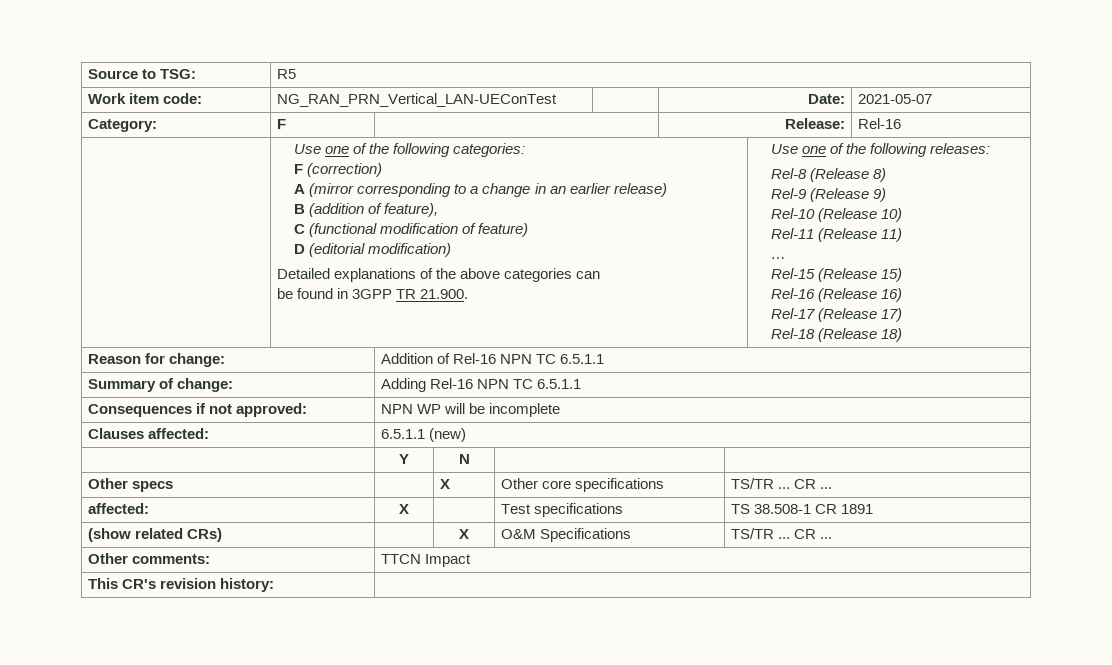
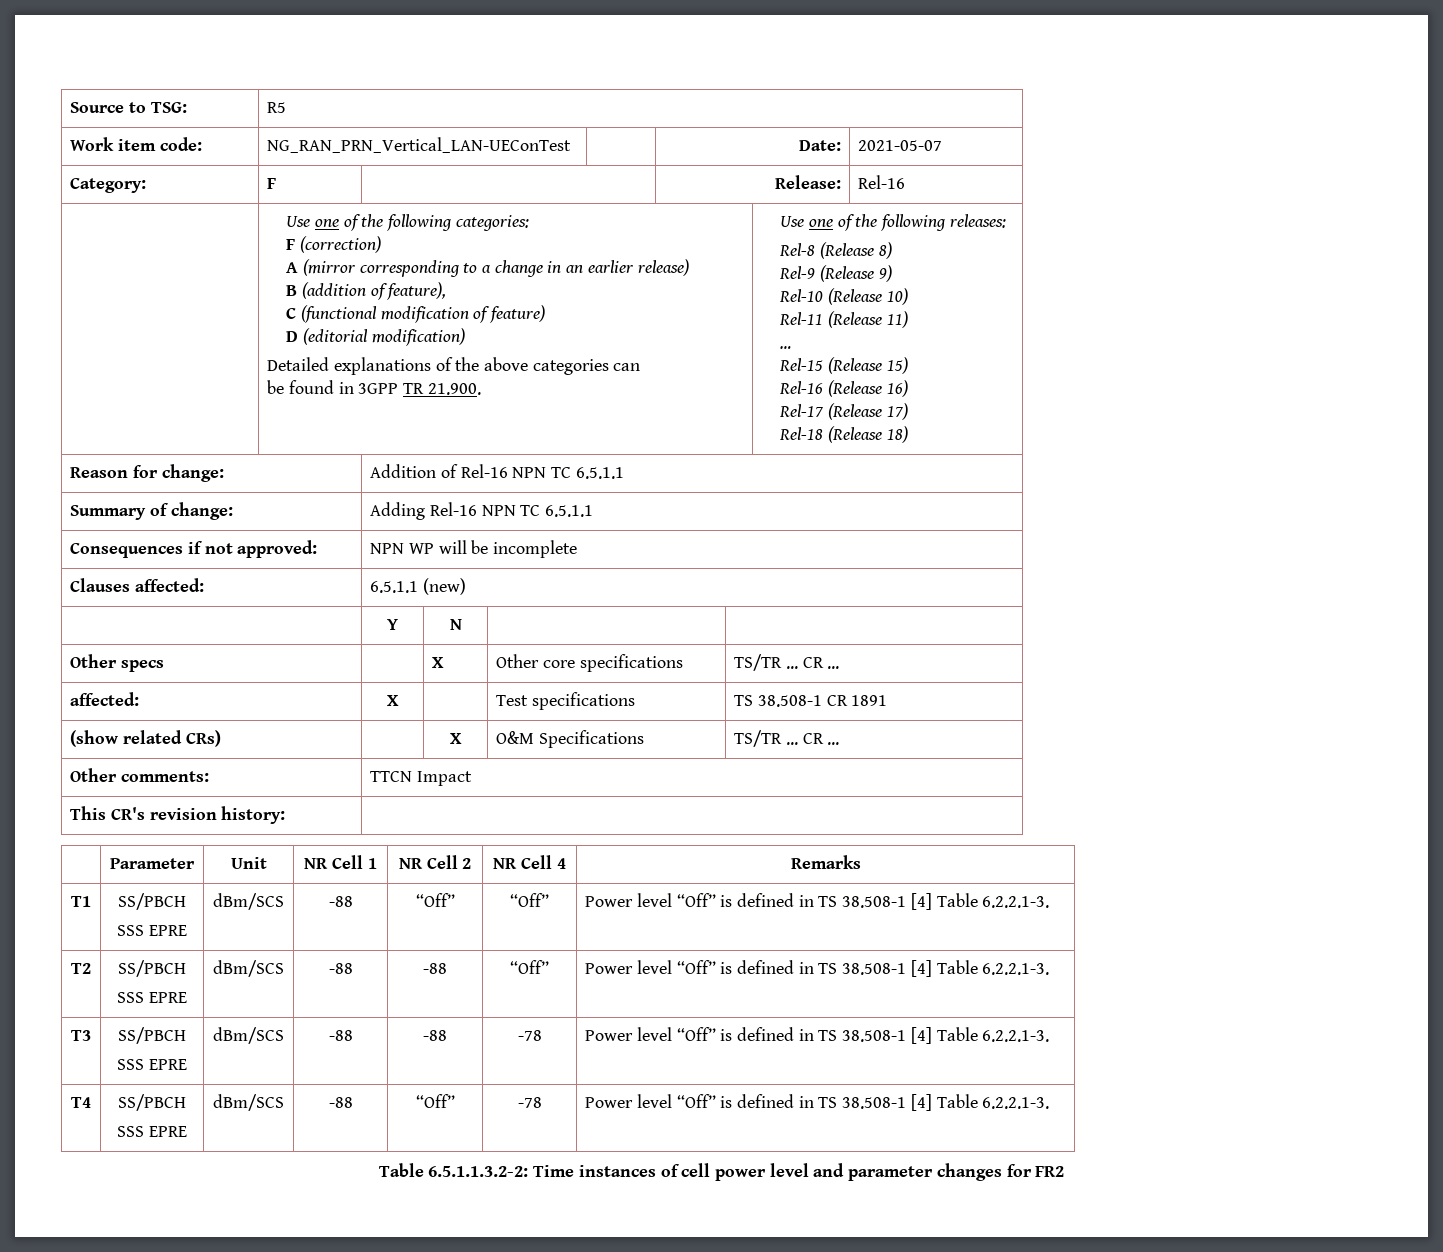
(274, 585) none -> [110,858,195,869] [230,857,267,869] [304,855,377,869] [398,855,472,869] [493,855,566,869] [790,855,861,869] [71,896,91,907] [118,893,186,910] [117,925,187,936] [213,893,284,910] [328,896,353,907] [415,893,455,907] [510,893,549,907] [585,893,1050,910] [71,963,91,974] [118,960,186,977] [117,992,187,1003] [213,960,284,977] [328,963,353,974] [423,963,447,974] [510,960,549,974] [585,960,1050,977] [71,1030,91,1041] [118,1027,186,1044] [117,1059,187,1070] [213,1027,284,1044] [328,1030,353,1041] [423,1030,447,1041] [517,1030,542,1041] [585,1027,1050,1044] [71,1097,91,1108] [118,1094,186,1111] [117,1126,187,1137] [213,1094,284,1111] [328,1097,353,1108] [415,1094,455,1108] [517,1097,542,1108] [585,1094,1050,1111] [378,1163,1065,1181] // | Parameter | Unit | NR Cell 1 | NR Cell 2 | NR Cell 4 | Remarks // T1 | SS/PBCH // SSS EPRE | dBm/SCS | -88 | “Off” | “Off” | Power level “Off” is defined in TS 38.508-1 [4] Table 6.2.2.1-3. // T2 | SS/PBCH // SSS EPRE | dBm/SCS | -88 | -88 | “Off” | Power level “Off” is defined in TS 38.508-1 [4] Table 6.2.2.1-3. // T3 | SS/PBCH // SSS EPRE | dBm/SCS | -88 | -88 | -78 | Power level “Off” is defined in TS 38.508-1 [4] Table 6.2.2.1-3. // T4 | SS/PBCH // SSS EPRE | dBm/SCS | -88 | “Off” | -78 | Power level “Off” is defined in TS 38.508-1 [4] Table 6.2.2.1-3. // Table 6.5.1.1.3.2-2: Time instances of cell power level and parameter changes for FR2

